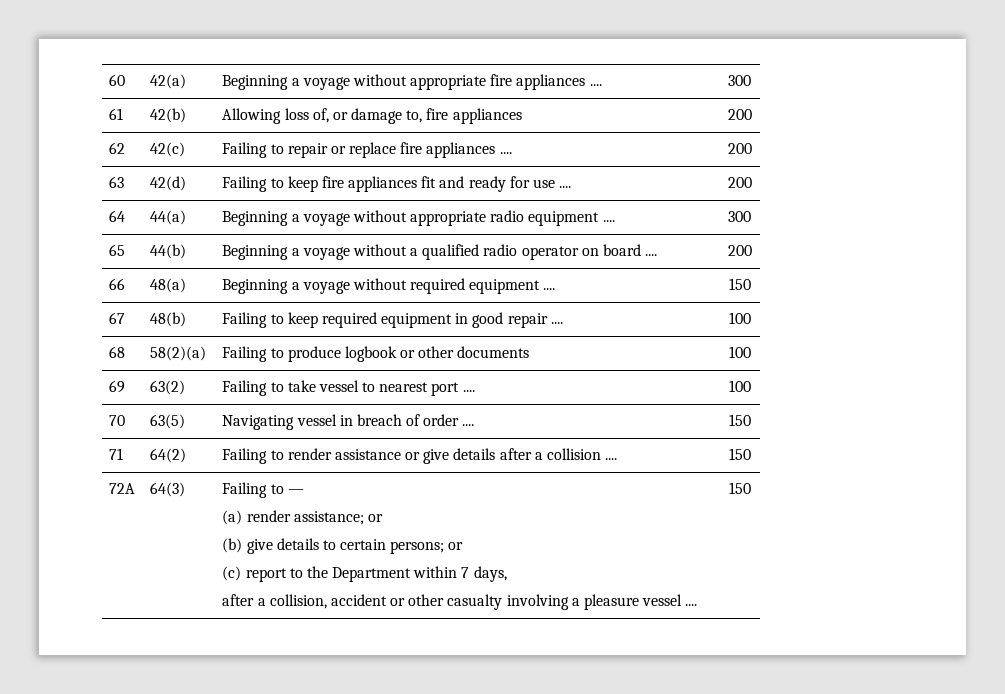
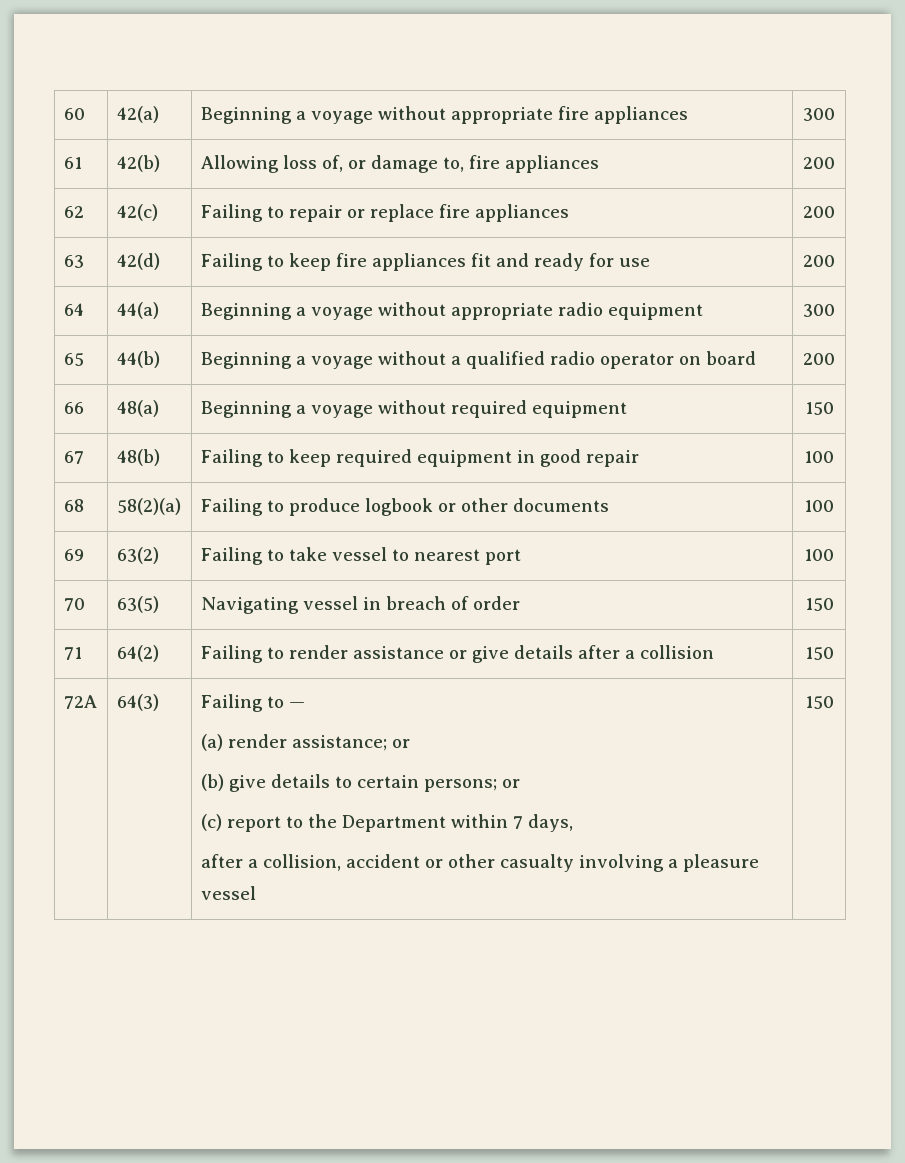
[589,84,602,86] .... -> (688, 115) none
[499,152,512,154] .... -> (569, 213) none
[559,186,572,188] .... -> (650, 262) none
[602,220,615,222] .... -> (703, 311) none
[645,254,658,256] .... -> (756, 358) none
[543,288,556,290] .... -> (627, 409) none
[550,322,563,324] .... -> (639, 458) none
[462,390,475,392] .... -> (521, 557) none
[462,424,475,426] .... -> (520, 603) none
[605,458,618,460] .... -> (714, 652) none
[685,604,698,606] .... -> (256, 893) none

